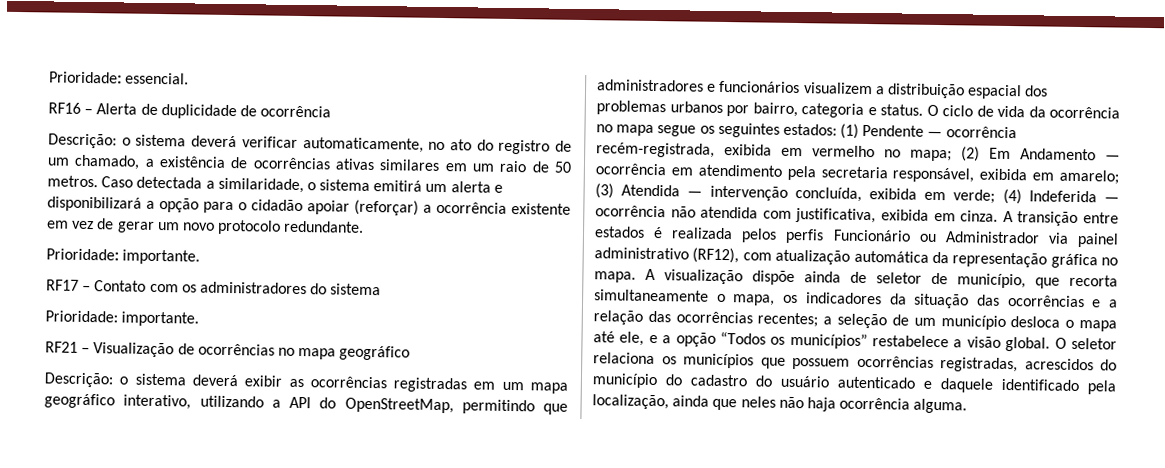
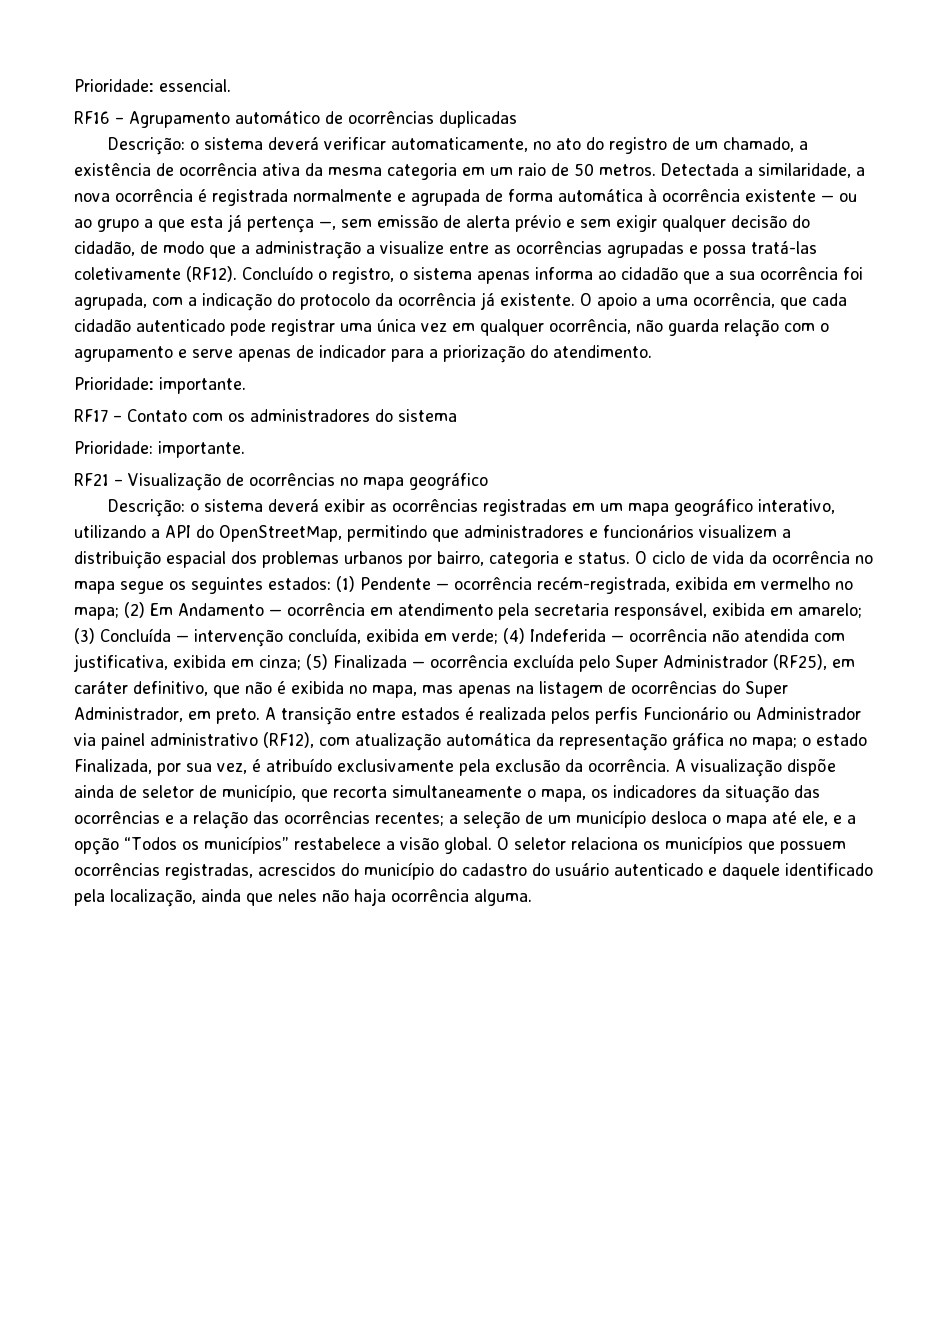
[96,103,332,120] Alerta de duplicidade de ocorrência -> [129,111,517,128] Agrupamento automático de ocorrências duplicadas
[252,157,441,171] ocorrências ativas similares -> [179,163,457,180] ocorrência ativa da mesma categoria
[101,176,503,194] [47,196,571,216] [47,218,365,235] Caso detectada a similaridade, o sistema emitirá um alerta e disponibilizará a opção para o cidadão apoiar (reforçar) a ocorrência existente em vez de gerar um novo protocolo redundante. -> [661,163,865,178] [74,188,857,206] [74,214,810,233] [74,241,817,259] [74,266,863,284] [74,292,847,311] [74,319,829,337] [74,345,652,363] Detectada a similaridade, a nova ocorrência é registrada normalmente e agrupada de forma automática à ocorrência existente — ou ao grupo a que esta já pertença —, sem emissão de alerta prévio e sem exigir qualquer decisão do cidadão, de modo que a administração a visualize entre as ocorrências agrupadas e possa tratá-las coletivamente (RF12). Concluído o registro, o sistema apenas informa ao cidadão que a sua ocorrência foi agrupada, com a indicação do protocolo da ocorrência já existente. O apoio a uma ocorrência, que cada cidadão autenticado pode registrar uma única vez em qualquer ocorrência, não guarda relação com o agrupamento e serve apenas de indicador para a priorização do atendimento.
[621,184,681,197] Atendida -> [100,628,171,642] Concluída
[960,210,999,222] cinza. -> [259,654,855,672] [74,681,788,698] [74,707,260,724] cinza; (5) Finalizada — ocorrência excluída pelo Super Administrador (RF25), em caráter definitivo, que não é exibida no mapa, mas apenas na listagem de ocorrências do Super Administrador, em preto.
[594,271,636,283] mapa. -> [752,733,867,750] [74,758,670,776] mapa; o estado Finalizada, por sua vez, é atribuído exclusivamente pela exclusão da ocorrência.

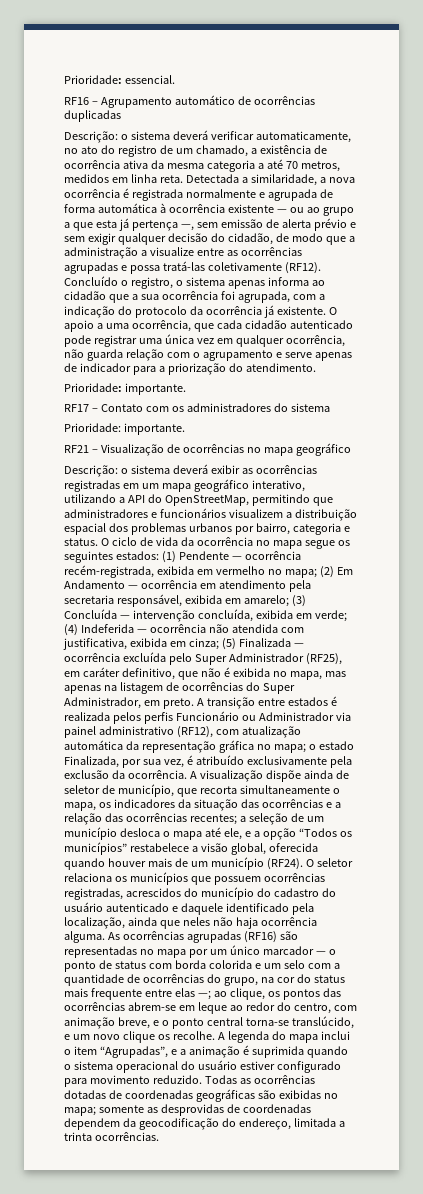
[462,163,656,176] em um raio de 50 metros. -> [257,159,340,172] [64,174,183,183] a até 70 metros, medidos em linha reta.
[443,837,492,854] global. -> [230,843,318,855] [64,857,303,870] global, oferecida quando houver mais de um município (RF24).
(532, 897) none -> [107,931,298,943] [64,945,336,958] [64,960,340,972] [64,974,345,986] [64,988,341,1000] [64,1002,357,1014] [64,1016,354,1029] [64,1031,350,1043] [64,1045,348,1058] [64,1060,341,1073] [64,1075,315,1087] [64,1089,338,1102] [64,1104,311,1116] [64,1118,345,1130] [64,1132,159,1141] As ocorrências agrupadas (RF16) são representadas no mapa por um único marcador — o ponto de status com borda colorida e um selo com a quantidade de ocorrências do grupo, na cor do status mais frequente entre elas —; ao clique, os pontos das ocorrências abrem-se em leque ao redor do centro, com animação breve, e o ponto central torna-se translúcido, e um novo clique os recolhe. A legenda do mapa inclui o item “Agrupadas”, e a animação é suprimida quando o sistema operacional do usuário estiver configurado para movimento reduzido. Todas as ocorrências dotadas de coordenadas geográficas são exibidas no mapa; somente as desprovidas de coordenadas dependem da geocodificação do endereço, limitada a trinta ocorrências.

